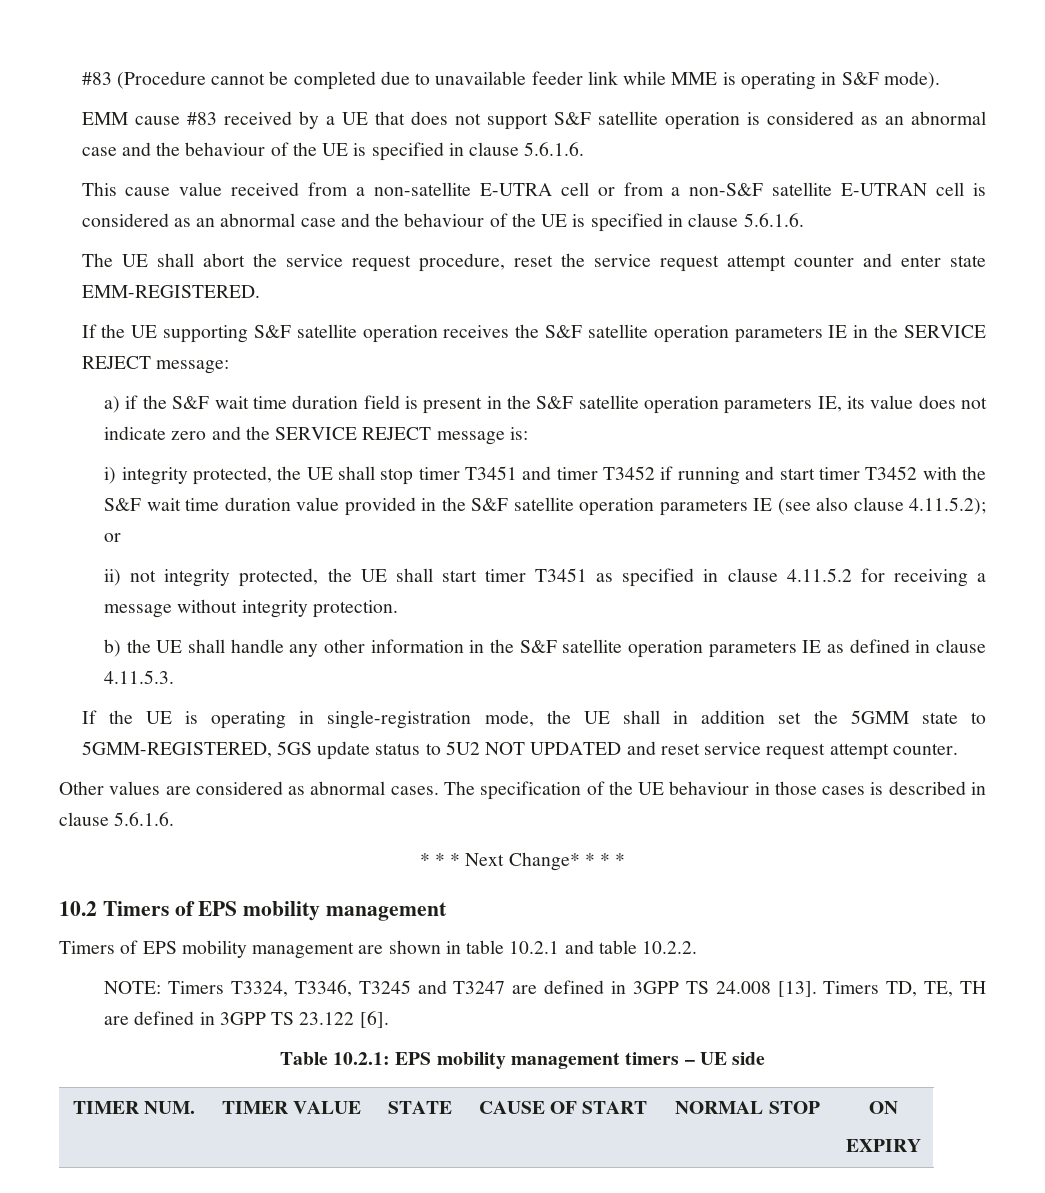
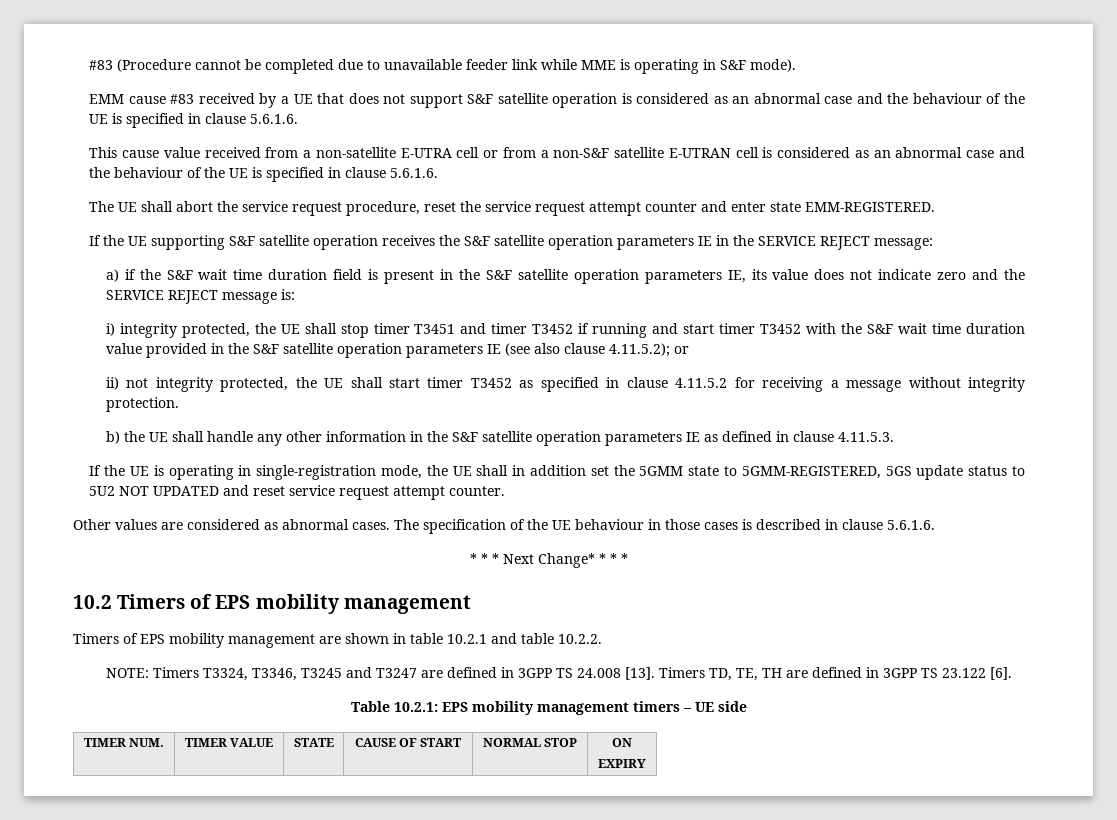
[535,568,588,582] T3451 -> [470,378,512,388] T3452

